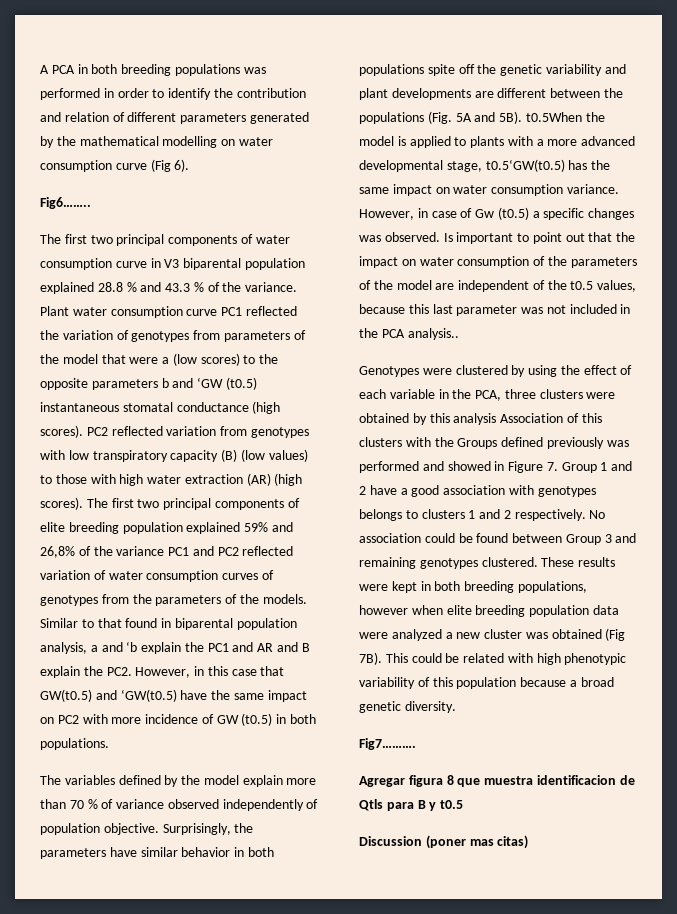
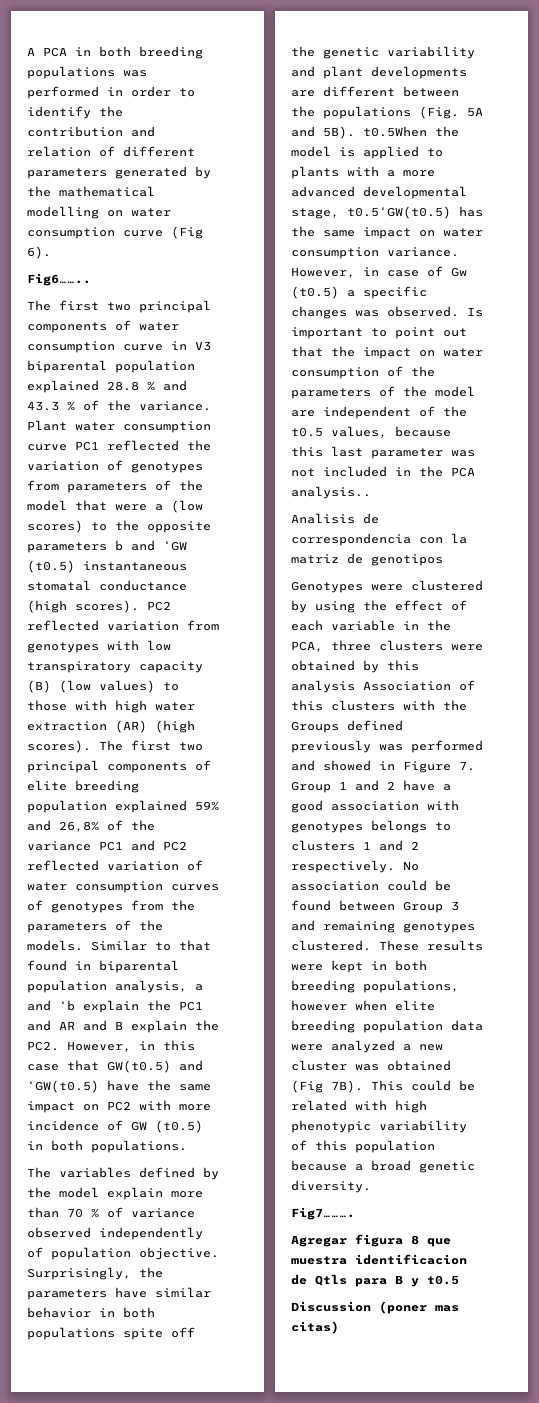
(459, 334) none -> [291,513,379,524] [291,533,467,546] [291,553,443,566] // Analisis de correspondencia con la matriz de genotipos

